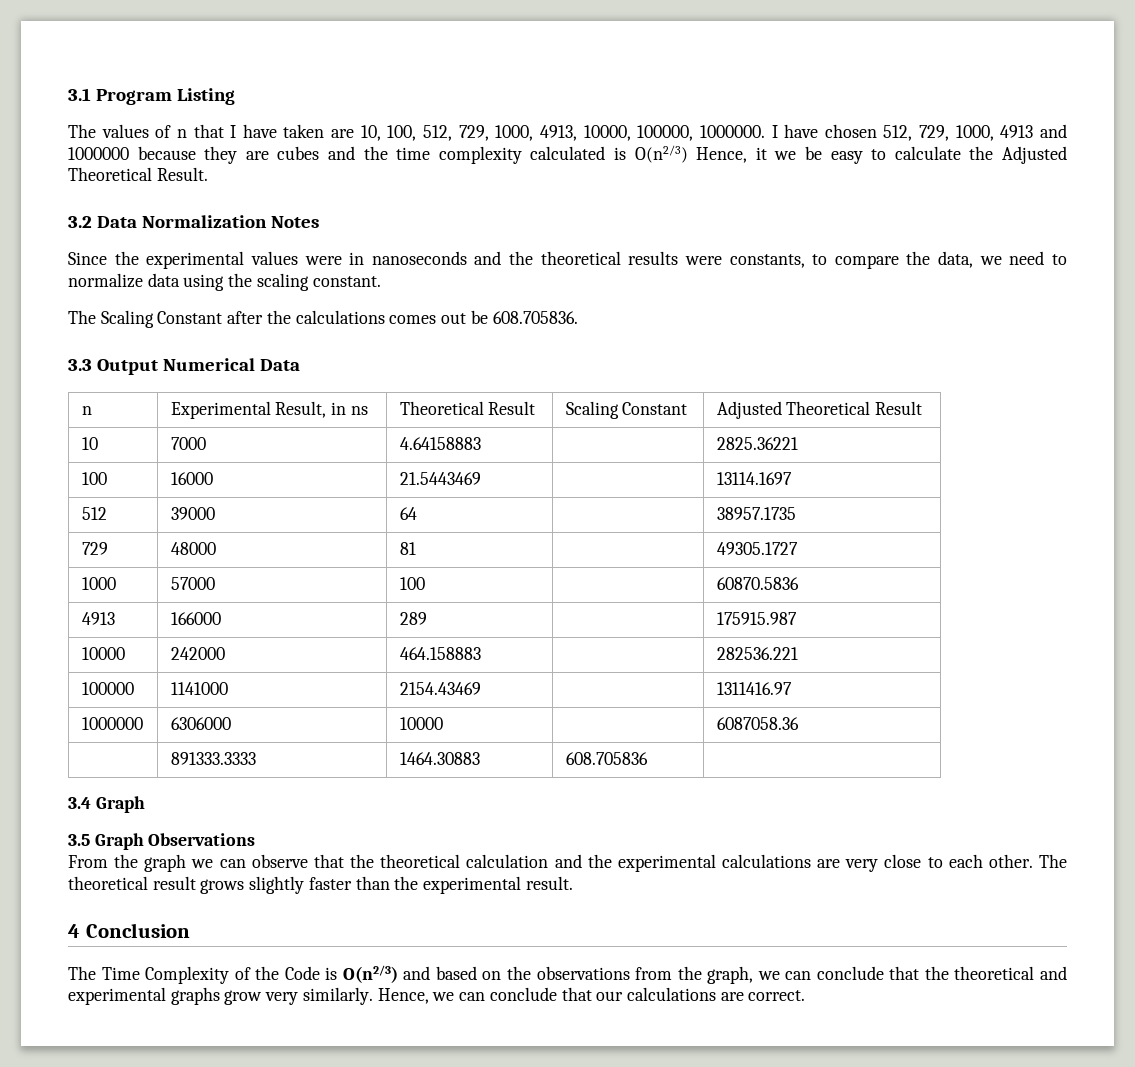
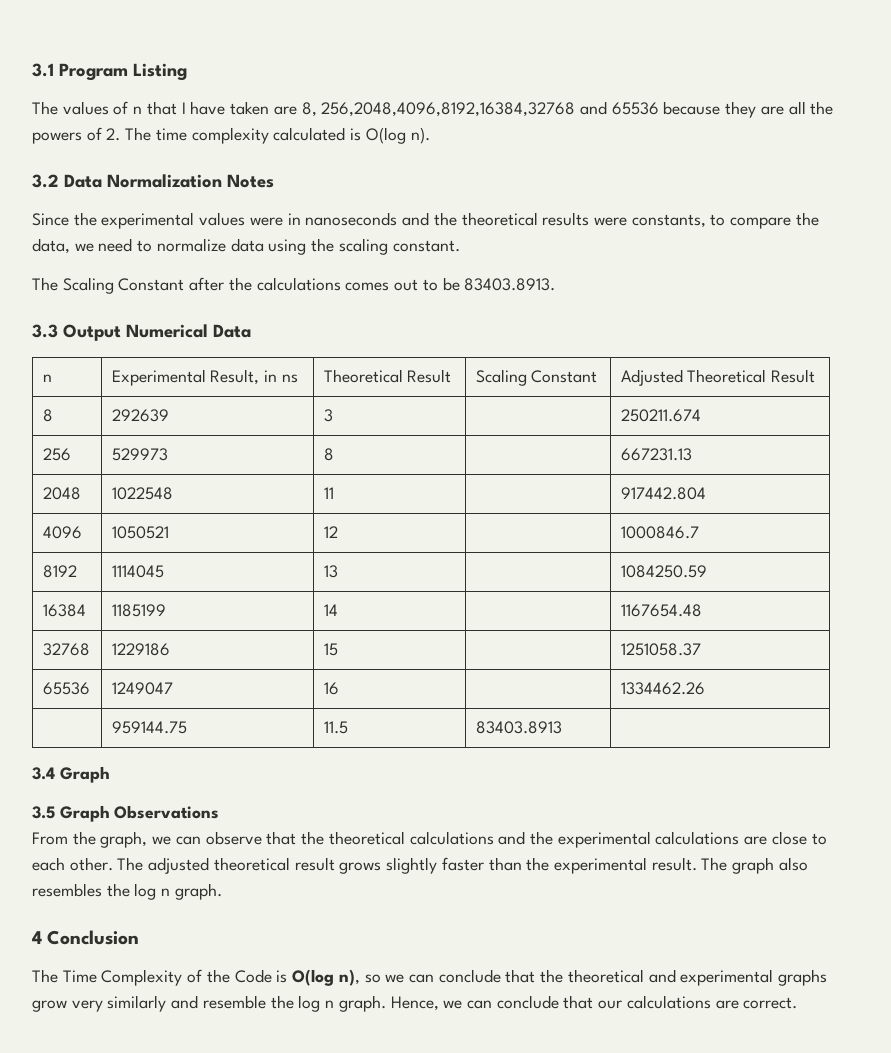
[360,124,1067,141] [68,145,1068,164] [68,167,208,181] 10, 100, 512, 729, 1000, 4913, 10000, 100000, 1000000. I have chosen 512, 729, 1000, 4913 and 1000000 because they are cubes and the time complexity calculated is O(n2/3) Hence, it we be easy to calculate the Adjusted Theoretical Result. -> [301,101,834,118] [32,127,430,144] 8, 256,2048,4096,8192,16384,32768 and 65536 because they are all the powers of 2. The time complexity calculated is O(log n).
[470,310,578,324] be 608.705836. -> [422,277,556,291] to be 83403.8913.
[81,437,98,450] [170,437,206,450] [399,437,481,450] [716,437,798,450] [81,472,107,485] [170,472,213,485] [399,472,481,485] [716,472,792,485] [81,507,107,520] [170,507,215,520] [399,507,417,520] [716,507,796,520] [81,542,108,555] [170,542,216,555] [399,542,416,555] [716,542,798,555] [81,577,116,590] [170,577,215,590] [399,577,425,590] [716,577,799,590] [81,612,115,625] [170,612,221,625] [399,612,427,625] [716,612,797,625] [81,647,125,660] [170,647,225,660] [399,647,481,660] [716,647,798,660] [81,682,134,695] [170,682,228,695] [399,682,481,695] [716,682,792,695] [81,717,143,730] [170,717,231,730] [399,717,443,730] [716,717,799,730] [170,752,256,765] [399,752,480,765] [565,752,648,765] 10 | 7000 | 4.64158883 | | 2825.36221 // 100 | 16000 | 21.5443469 | | 13114.1697 // 512 | 39000 | 64 | | 38957.1735 // 729 | 48000 | 81 | | 49305.1727 // 1000 | 57000 | 100 | | 60870.5836 // 4913 | 166000 | 289 | | 175915.987 // 10000 | 242000 | 464.158883 | | 282536.221 // 100000 | 1141000 | 2154.43469 | | 1311416.97 // 1000000 | 6306000 | 10000 | | 6087058.36 // | 891333.3333 | 1464.30883 | 608.705836 -> [42,409,53,422] [111,409,169,422] [323,409,333,422] [620,409,701,422] [42,448,71,461] [111,448,168,461] [323,448,334,461] [620,448,692,461] [42,487,81,500] [111,487,173,500] [323,487,334,499] [620,487,706,500] [42,526,82,539] [111,526,169,539] [323,526,338,538] [620,526,699,539] [42,565,77,578] [111,565,164,578] [323,565,338,578] [620,565,707,578] [42,604,86,617] [111,604,166,617] [323,604,338,616] [620,604,702,617] [42,643,90,656] [111,643,170,656] [323,643,338,656] [620,643,701,656] [42,682,90,695] [111,682,173,695] [323,682,339,695] [620,682,705,695] [111,721,187,734] [323,721,348,734] [475,721,562,734] 8 | 292639 | 3 | | 250211.674 // 256 | 529973 | 8 | | 667231.13 // 2048 | 1022548 | 11 | | 917442.804 // 4096 | 1050521 | 12 | | 1000846.7 // 8192 | 1114045 | 13 | | 1084250.59 // 16384 | 1185199 | 14 | | 1167654.48 // 32768 | 1229186 | 15 | | 1251058.37 // 65536 | 1249047 | 16 | | 1334462.26 // | 959144.75 | 11.5 | 83403.8913
[144,854,187,872] graph -> [100,831,148,848] graph,
[466,854,549,868] calculation -> [409,831,494,845] calculations
[845,859,879,872] very -> (768, 840) none
(1067, 861) none -> [148,857,210,874] adjusted
(573, 883) none -> [701,857,808,874] [32,883,222,900] The graph also resembles the log n graph.
[342,965,754,984] O(n2/3) and based on the observations from the graph, -> [292,969,381,986] O(log n), so
[302,987,373,1005] similarly. -> [107,995,386,1012] similarly and resemble the log n graph.

